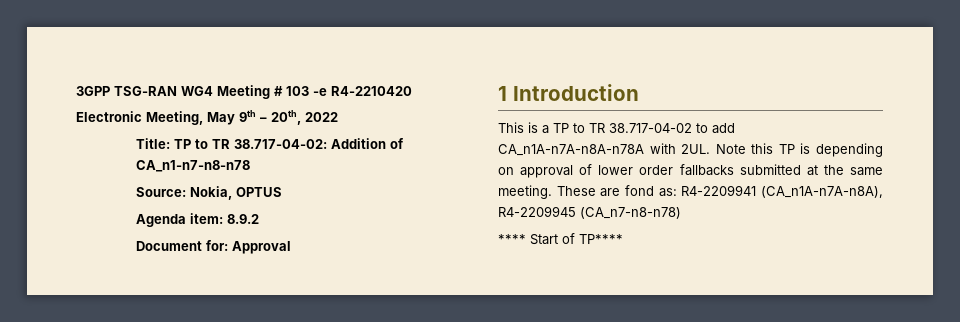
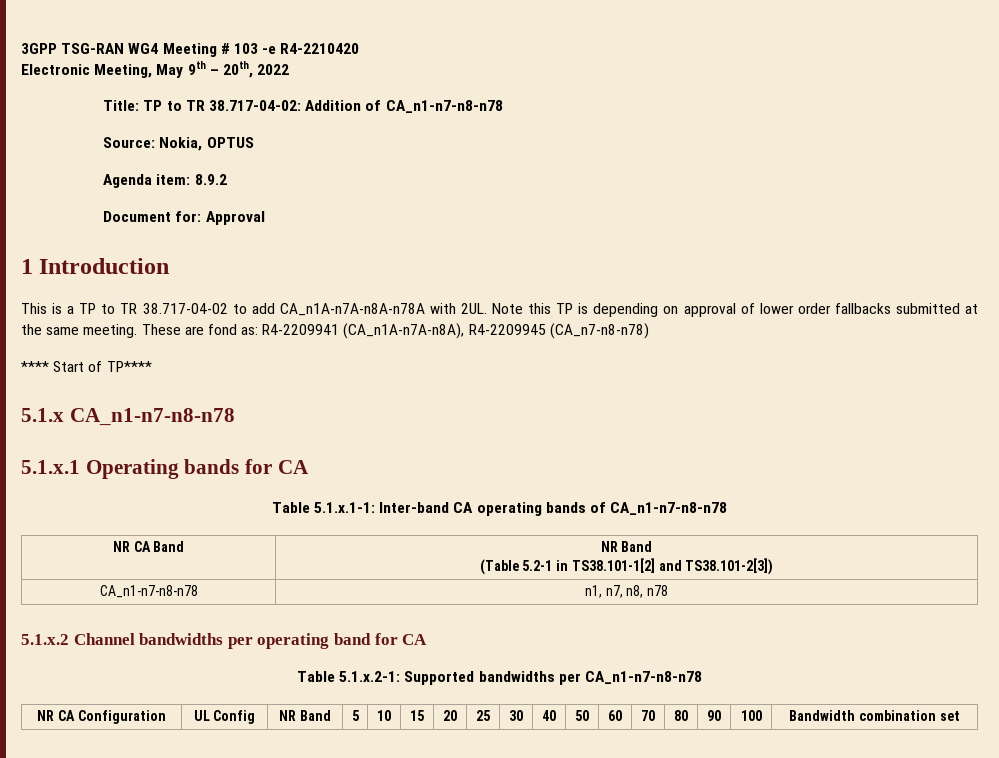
(623, 239) none -> [21,408,235,426] [21,459,309,479] [271,502,728,516] [112,541,185,552] [600,541,653,552] [479,558,774,575] [99,585,198,598] [584,585,669,598] [21,633,428,649] [297,671,702,685] [37,710,166,724] [193,710,256,724] [279,710,331,721] [351,710,359,721] [377,710,391,721] [410,710,424,721] [443,710,457,721] [476,710,490,721] [509,710,523,721] [542,710,556,721] [575,710,589,721] [608,710,622,721] [641,710,655,721] [674,710,688,721] [707,710,721,721] [740,710,762,721] [789,710,960,721] // 5.1.x CA_n1-n7-n8-n78 // 5.1.x.1 Operating bands for CA // Table 5.1.x.1-1: Inter-band CA operating bands of CA_n1-n7-n8-n78 // NR CA Band | NR Band // (Table 5.2-1 in TS38.101-1[2] and TS38.101-2[3]) // CA_n1-n7-n8-n78 | n1, n7, n8, n78 // 5.1.x.2 Channel bandwidths per operating band for CA // Table 5.1.x.2-1: Supported bandwidths per CA_n1-n7-n8-n78 // NR CA Configuration | UL Config | NR Band | 5 | 10 | 15 | 20 | 25 | 30 | 40 | 50 | 60 | 70 | 80 | 90 | 100 | Bandwidth combination set

